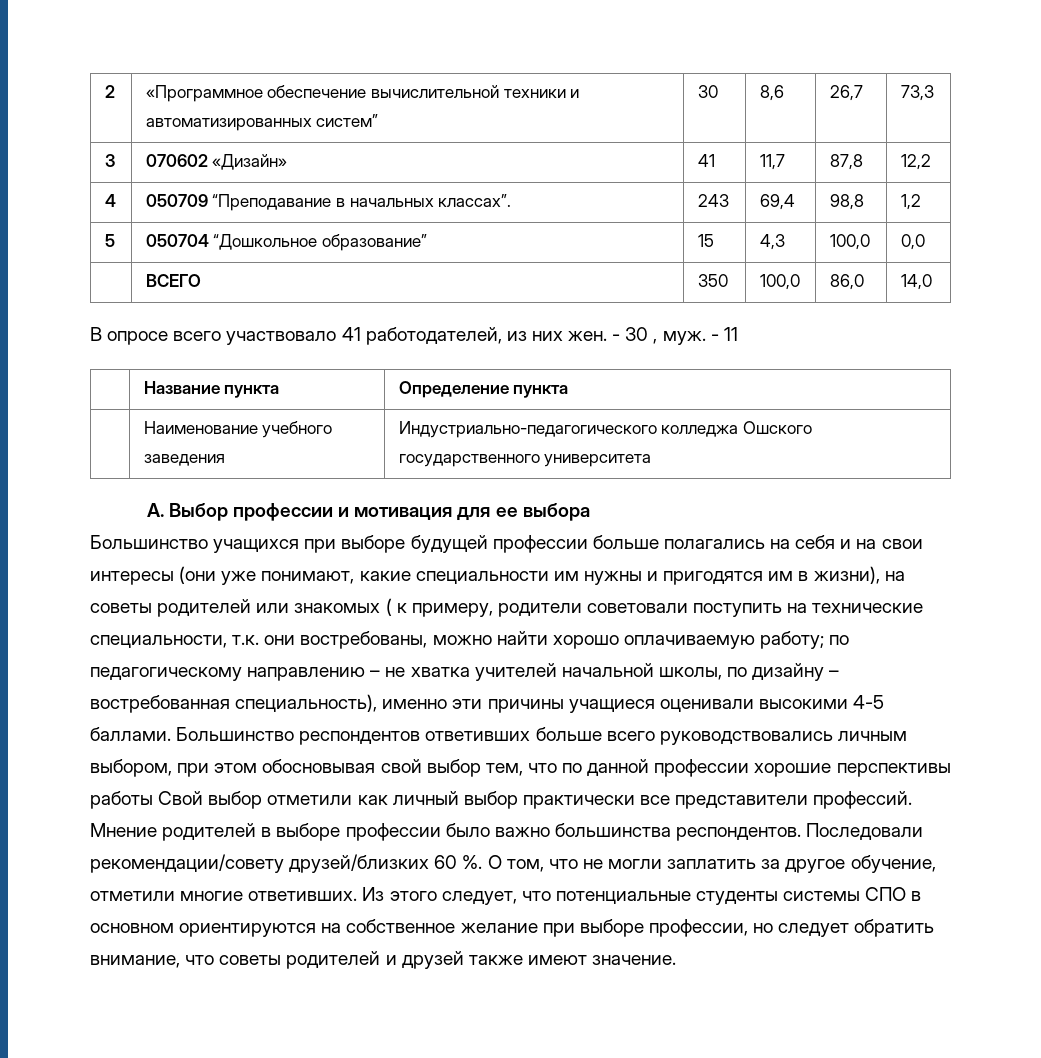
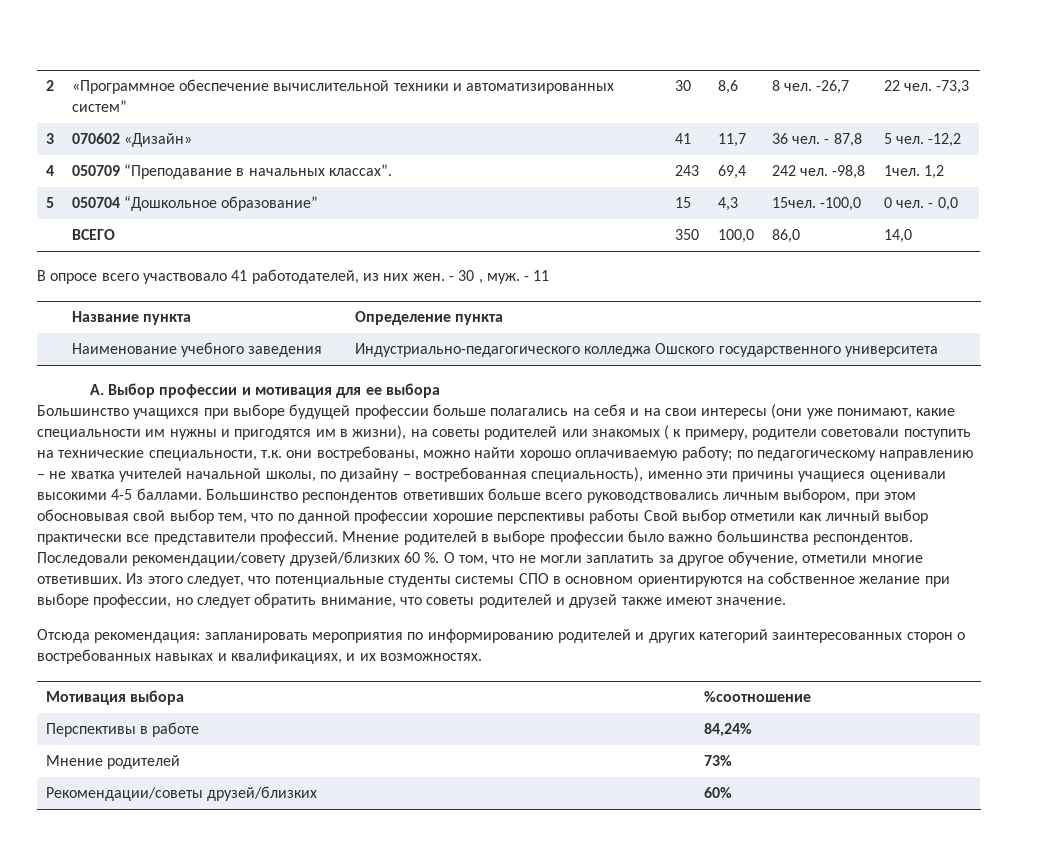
[829,85,863,101] [900,85,934,101] 26,7 | 73,3 -> [771,80,850,94] [883,80,970,94] 8 чел. -26,7 | 22 чел. -73,3
[829,154,863,170] [900,154,931,170] 87,8 | 12,2 -> [771,133,862,147] [883,133,962,147] 36 чел. - 87,8 | 5 чел. -12,2
[829,194,864,210] 98,8 | -> [771,165,866,179] [883,165,920,176] 242 чел. -98,8 | 1чел.
[829,234,870,250] 100,0 | -> [771,197,862,211] [883,197,934,208] 15чел. -100,0 | 0 чел. -
(677, 960) none -> [37,629,965,643] [37,649,482,664] [45,690,185,705] [703,691,811,702] [45,722,200,737] [703,723,752,737] [45,755,181,769] [703,755,732,766] [45,786,318,801] [703,787,732,798] // Отсюда рекомендация: запланировать мероприятия по информированию родителей и других категорий заинтересованных сторон о востребованных навыках и квалификациях, и их возможностях. // Мотивация выбора | %соотношение // Перспективы в работе | 84,24% // Мнение родителей | 73% // Рекомендации/советы друзей/близких | 60%

